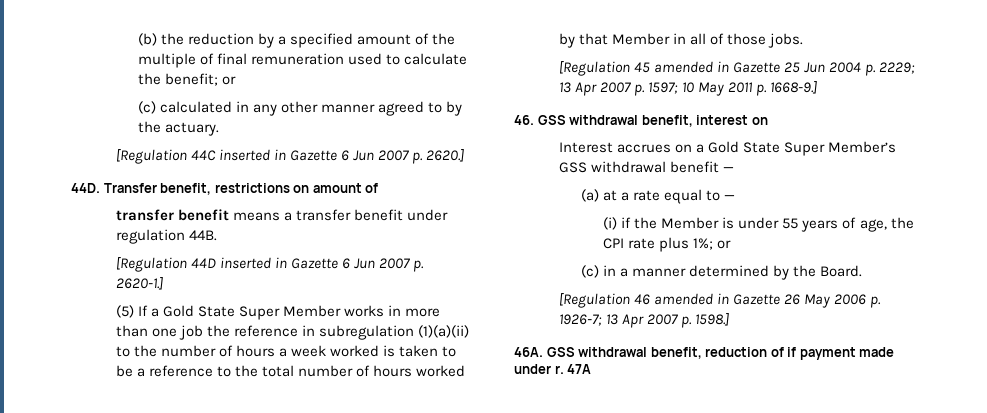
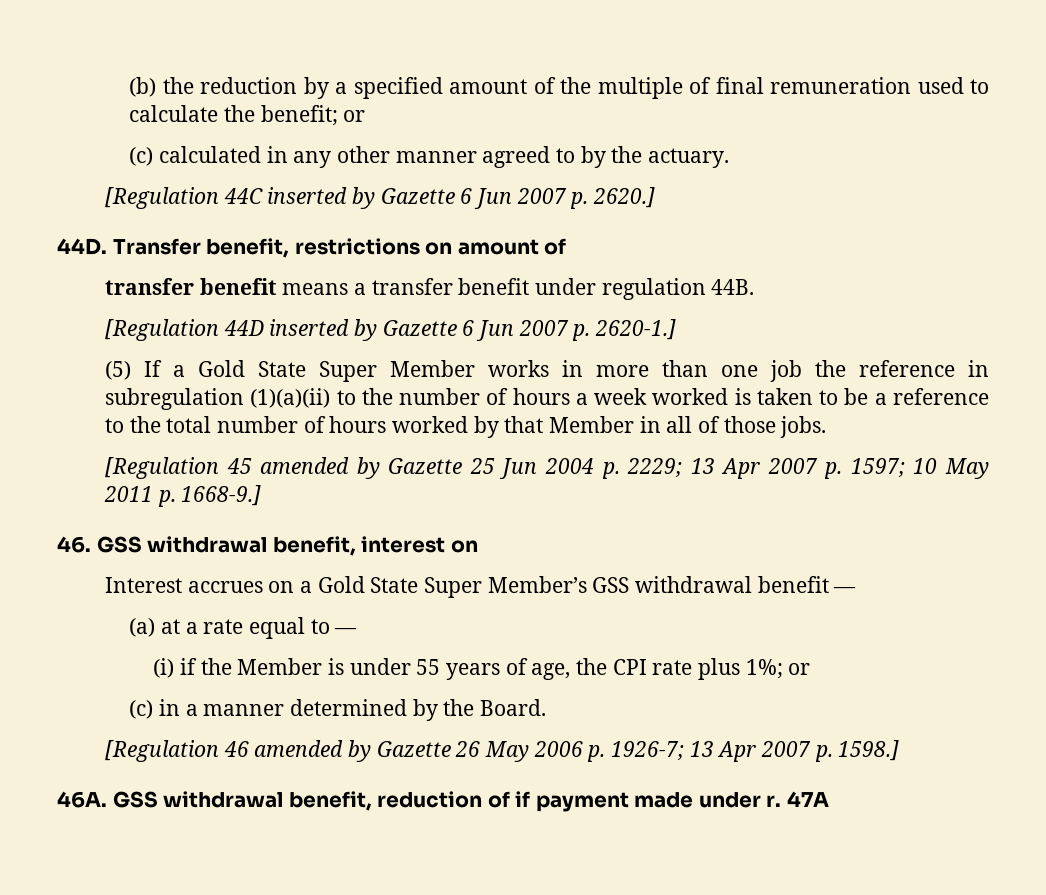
[273,149,286,160] in -> [352,187,376,209] by
[274,257,287,268] in -> [354,319,378,341] by
[716,61,729,72] in -> [356,457,380,479] by
[716,293,729,304] in -> [348,740,372,762] by

